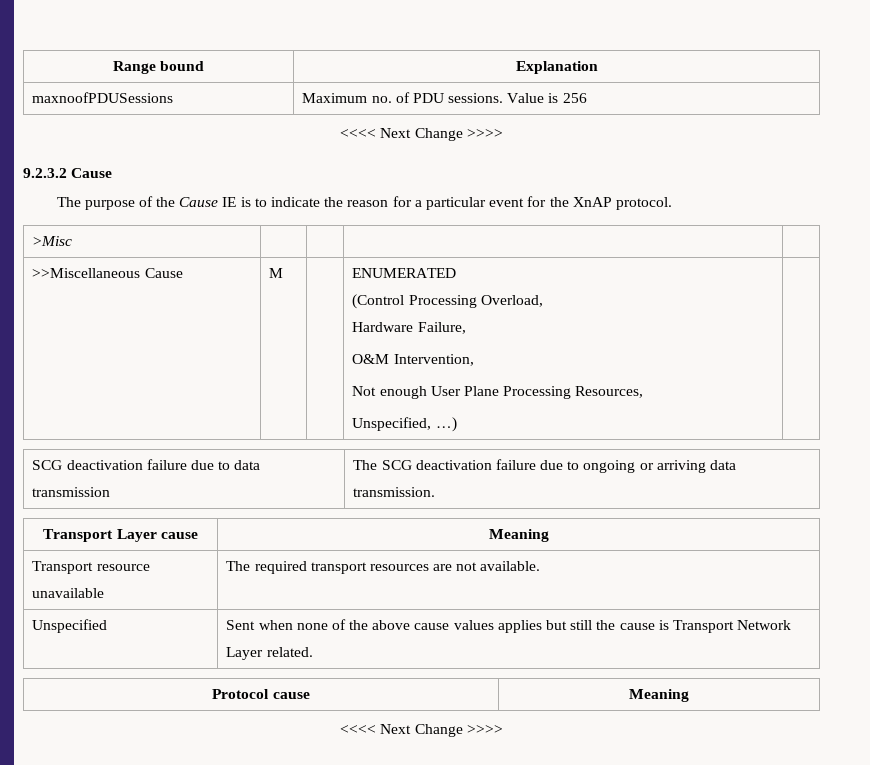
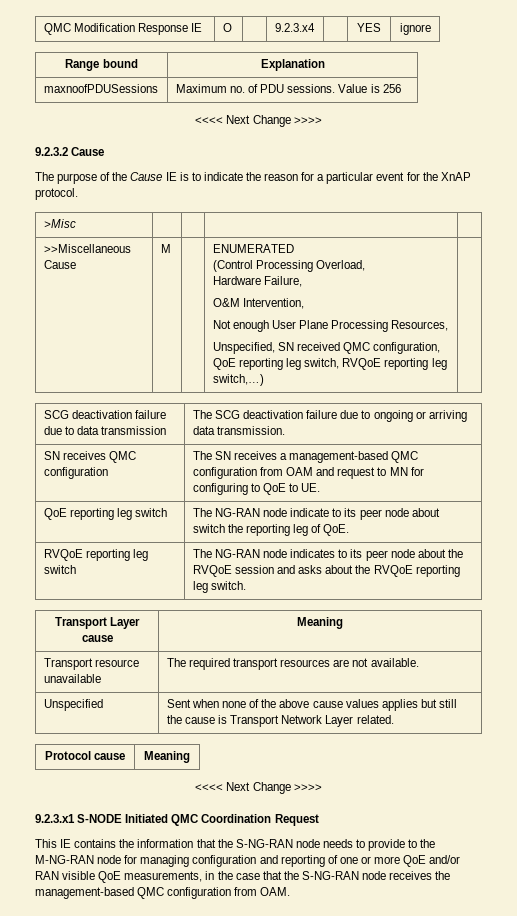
(112, 67) none -> [43,23,203,35] [222,23,232,32] [274,23,315,32] [357,23,381,32] [399,23,431,35] QMC Modification Response IE | O | | 9.2.3.x4 | | YES | ignore //
[435,417,457,432] …) -> [277,342,441,354] [212,358,447,370] [212,374,264,386] SN received QMC configuration, QoE reporting leg switch, RVQoE reporting leg switch,…)
(436, 492) none -> [43,451,137,463] [43,467,108,479] [192,451,419,463] [192,467,424,479] [192,483,321,495] [43,508,168,520] [192,508,440,520] [192,524,350,536] [43,549,149,561] [43,565,76,574] [192,549,463,561] [192,565,460,577] [192,581,246,593] // SN receives QMC configuration | The SN receives a management-based QMC configuration from OAM and request to MN for configuring to QoE to UE. // QoE reporting leg switch | The NG-RAN node indicate to its peer node about switch the reporting leg of QoE. // RVQoE reporting leg switch | The NG-RAN node indicates to its peer node about the RVQoE session and asks about the RVQoE reporting leg switch.
(503, 729) none -> [35,814,319,826] [35,839,436,851] [35,855,461,867] [35,871,451,883] [35,887,291,899] // 9.2.3.x1 S-NODE Initiated QMC Coordination Request // This IE contains the information that the S-NG-RAN node needs to provide to the M-NG-RAN node for managing configuration and reporting of one or more QoE and/or RAN visible QoE measurements, in the case that the S-NG-RAN node receives the management-based QMC configuration from OAM.

